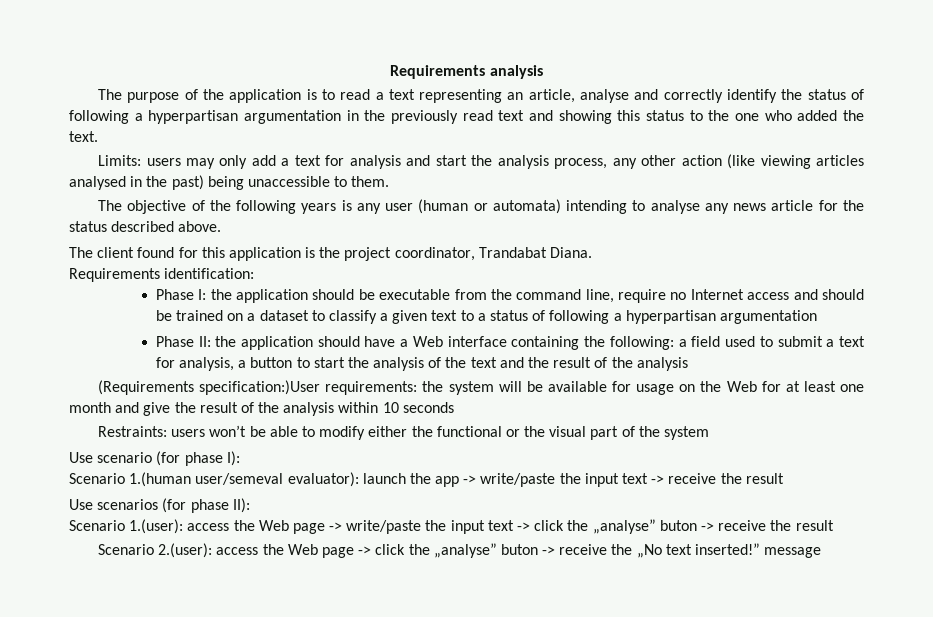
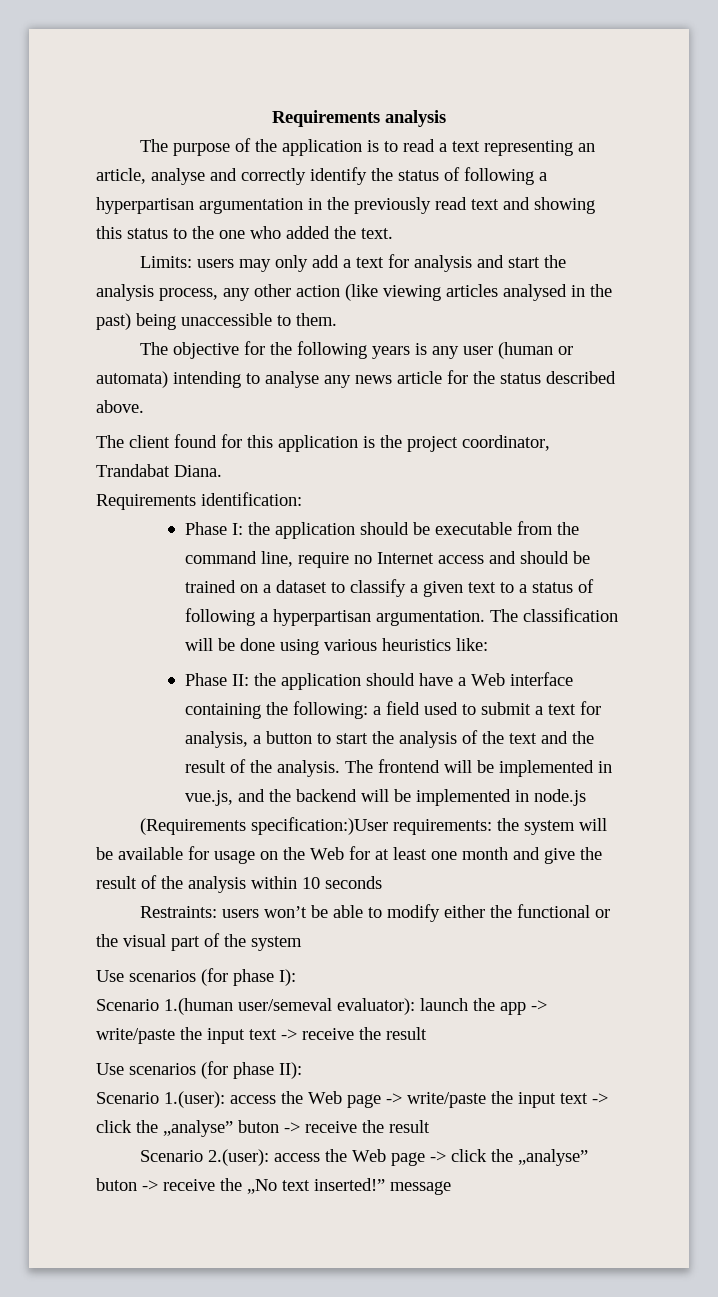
[191,200,205,211] of -> [244,341,266,355] for
[719,310,817,324] argumentation -> [375,608,618,626] [184,638,488,655] argumentation. The classification will be done using various heuristics like:
[636,357,688,371] analysis -> [276,759,612,777] [184,789,586,806] analysis. The frontend will be implemented in vue.js, and the backend will be implemented in node.js
[97,452,153,463] scenario -> [129,970,196,982] scenarios

